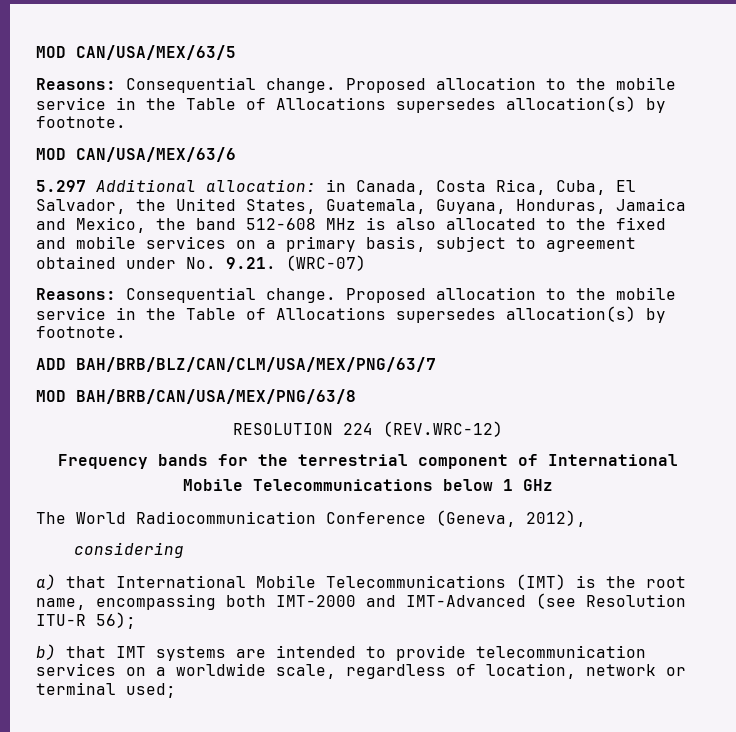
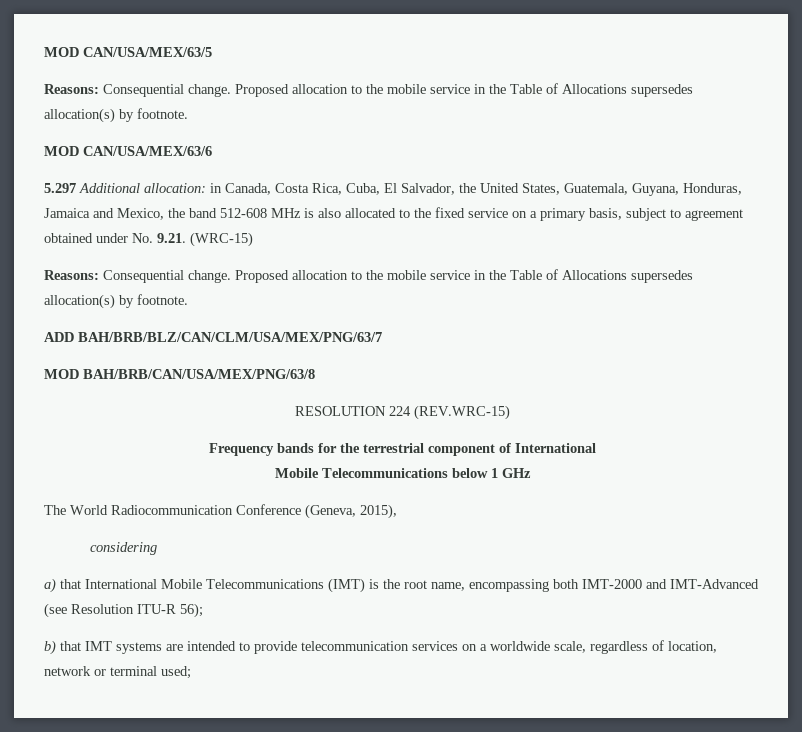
[36,236,226,249] and mobile services -> [468,208,508,218] service
[286,255,366,271] (WRC-07) -> [190,232,253,247] (WRC-15)
[383,421,503,437] (REV.WRC-12) -> [413,405,510,420] (REV.WRC-15)
[526,510,586,527] 2012), -> [360,504,397,519] 2015),

